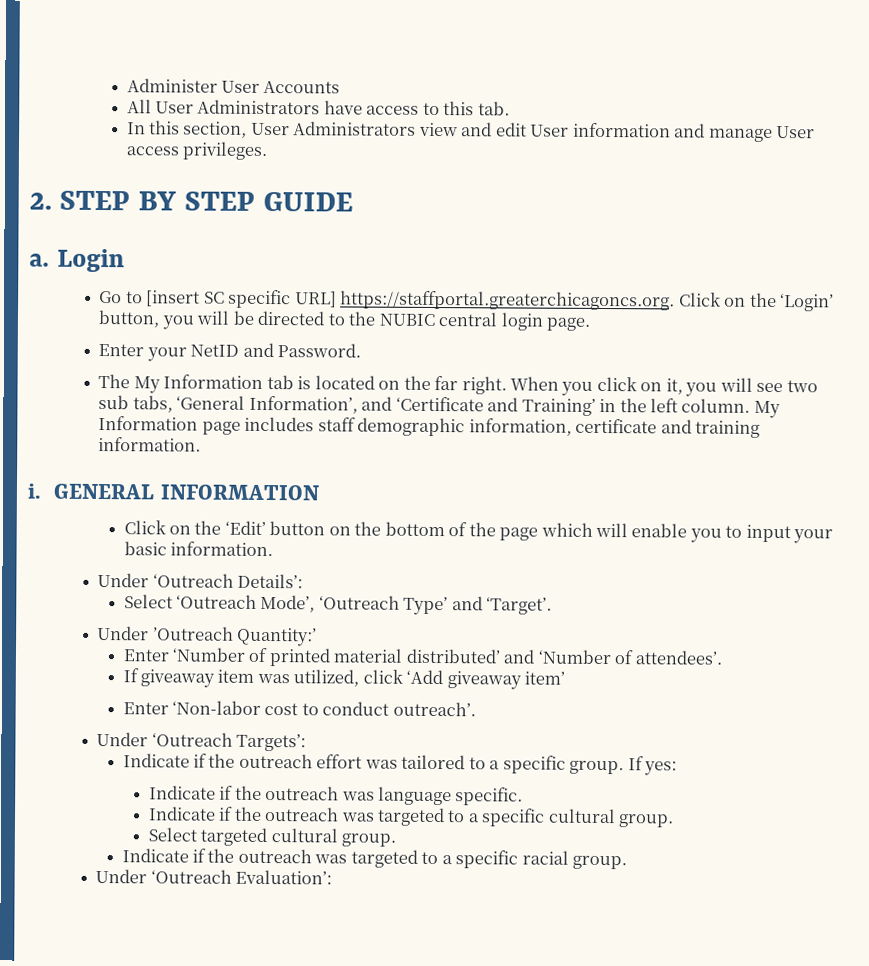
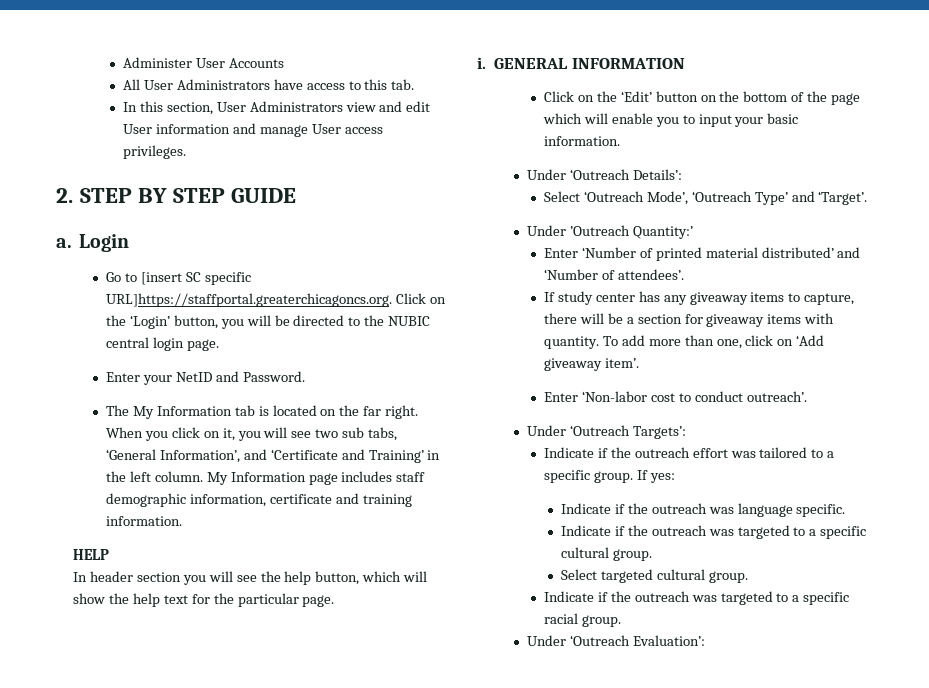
[294,290,676,311] URL] https://staffportal.greaterchicagoncs.org. -> [105,293,392,307] URL]https://staffportal.greaterchicagoncs.org.
(202, 444) none -> [73,549,110,560] [73,571,428,585] [73,593,335,607] // HELP // In header section you will see the help button, which will show the help text for the particular page.
[140,669,403,688] giveaway item was utilized, click -> [557,291,855,305] [543,313,835,327] [543,335,794,349] study center has any giveaway items to capture, there will be a section for giveaway items with quantity. To add more than one, click on
[524,671,566,685] item’ -> [604,358,639,368] item’.

